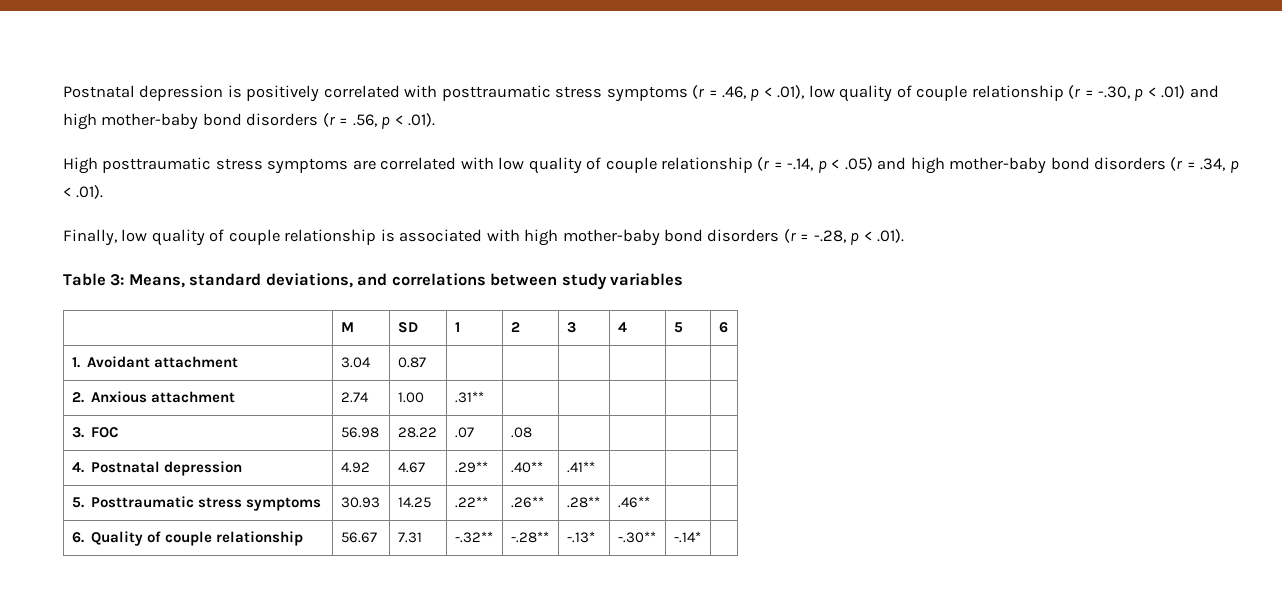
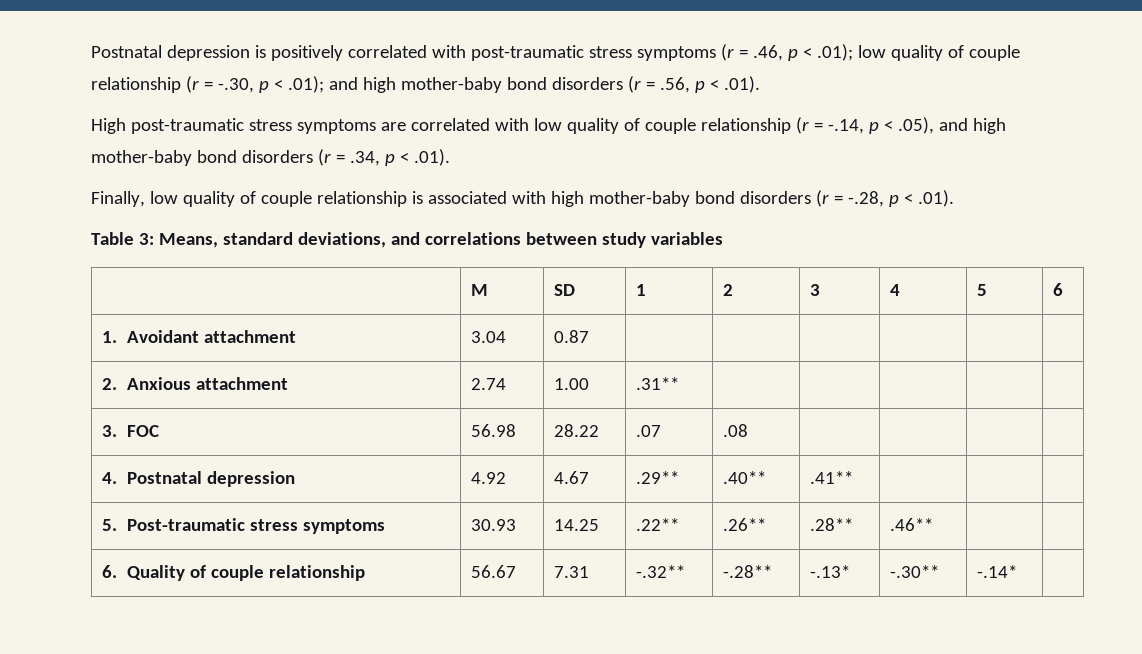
[441,85,551,101] posttraumatic -> [470,45,584,61] post-traumatic
[777,85,805,99] .01), -> [816,44,853,61] .01);
[1161,85,1186,99] .01) -> [287,76,324,93] .01);
[102,157,212,173] posttraumatic -> [130,118,244,134] post-traumatic
[844,157,873,171] .05) -> [897,117,934,134] .05),
[90,496,194,508] Posttraumatic -> [126,518,245,531] Post-traumatic

